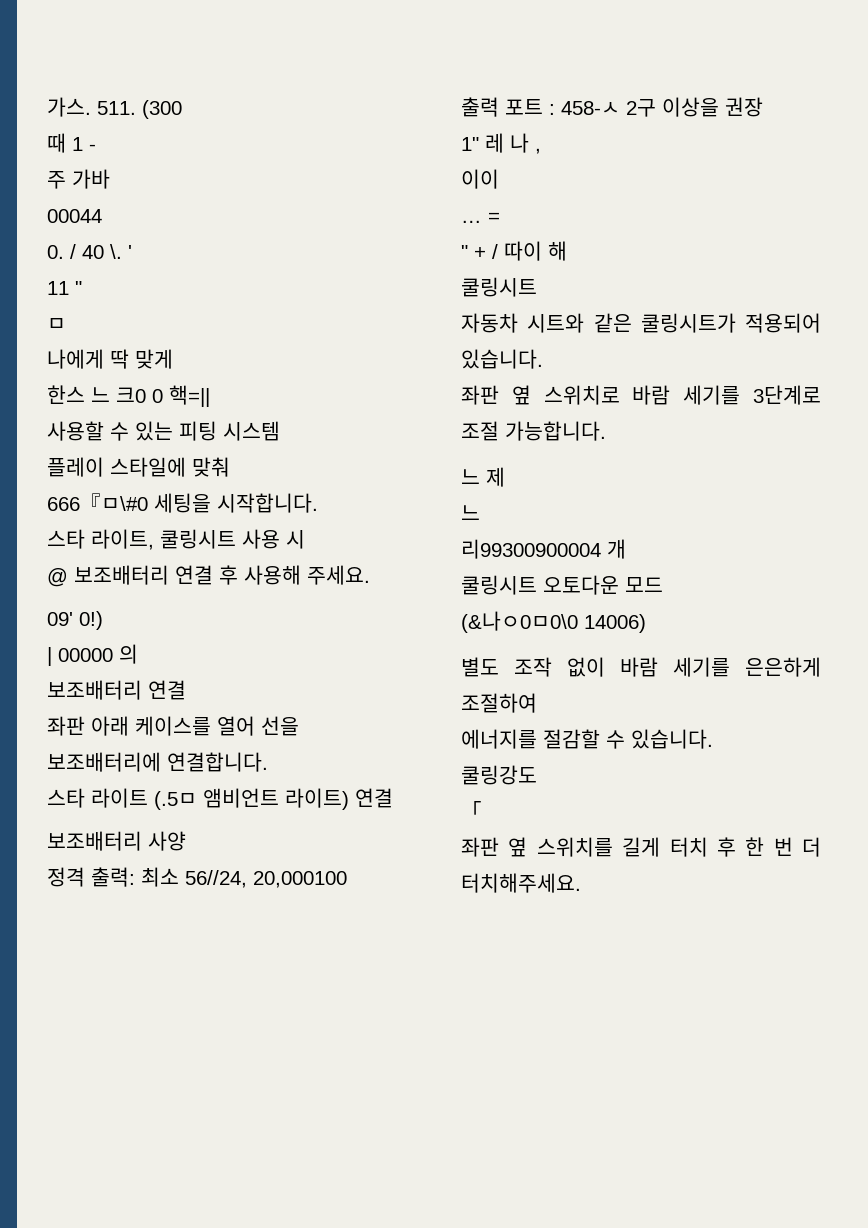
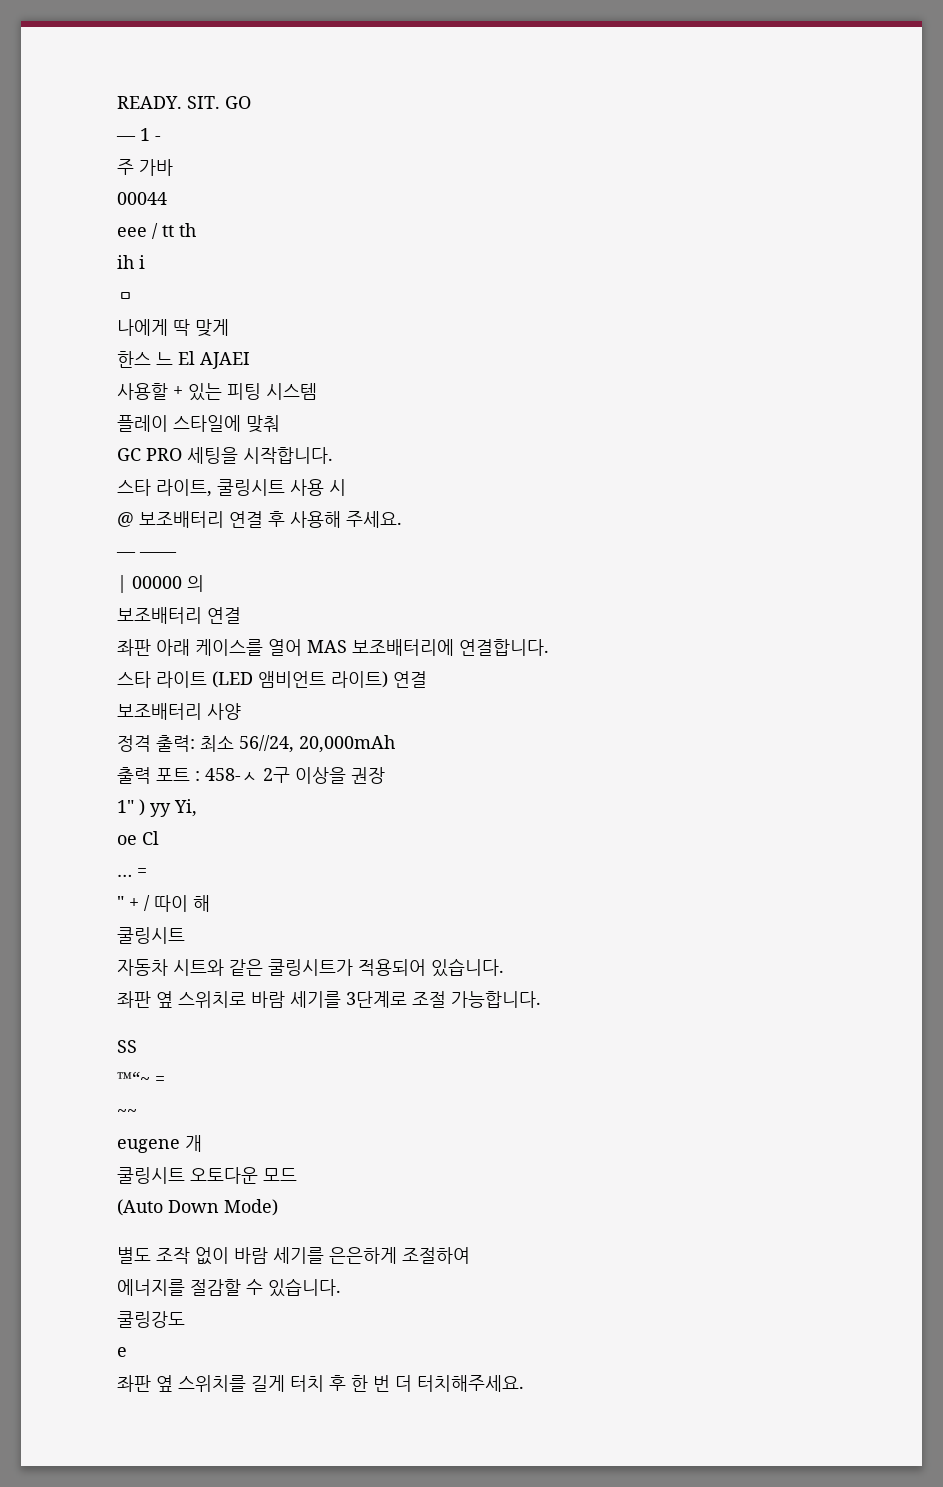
[47,97,182,119] [47,133,66,153] 가스. 511. (300 // 때 -> [117,96,251,109] [116,136,136,141] READY. SIT. GO // —
[47,244,132,259] [47,281,82,295] 0. / 40 \. ' // 11 " -> [117,223,196,239] [117,255,145,269] eee / tt th // ih i
[116,385,210,407] 크0 0 핵=|| -> [178,351,250,369] El AJAEI
[110,422,129,441] 수 -> [173,386,183,397] +
[47,493,148,511] 666『ㅁ\#0 -> [117,448,182,461] GC PRO
[47,611,103,630] 09' 0!) -> [116,552,177,557] — ——
[261,716,299,736] 선을 -> [307,640,347,653] MAS
[154,791,197,810] (.5ㅁ -> [212,671,253,688] (LED
[253,871,347,888] 20,000100 -> [299,735,395,753] 20,000mAh
[485,133,541,154] [461,169,499,189] 레 나 , // 이이 -> [139,799,197,817] [117,831,159,845] ) yy Yi, // oe Cl
[461,467,505,487] [461,505,480,521] [461,539,601,559] 느 제 // 느 // 리99300900004 -> [117,1040,137,1053] [117,1071,165,1085] [117,1109,137,1117] [117,1139,180,1153] SS // ™“~ = // ~~ // eugene
[461,611,646,633] (&나ㅇ0ㅁ0\0 14006) -> [117,1199,278,1216] (Auto Down Mode)
[461,801,482,819] 「 -> [117,1347,127,1357] e

